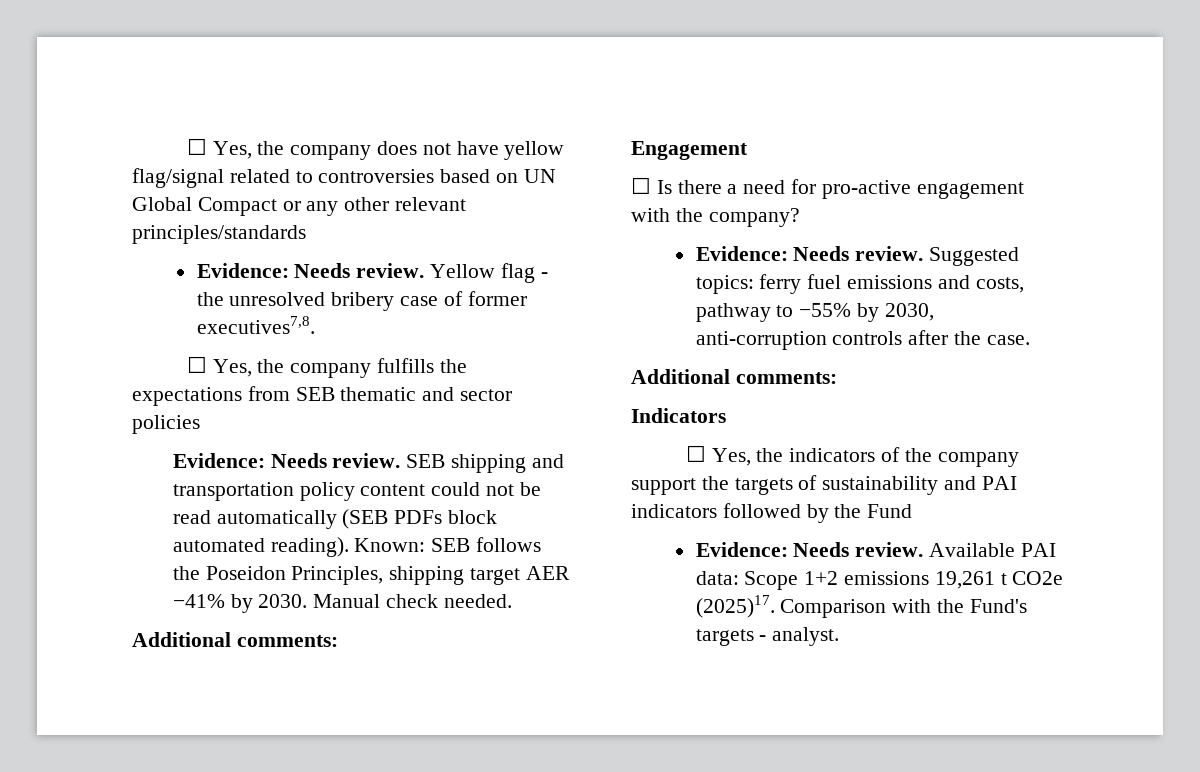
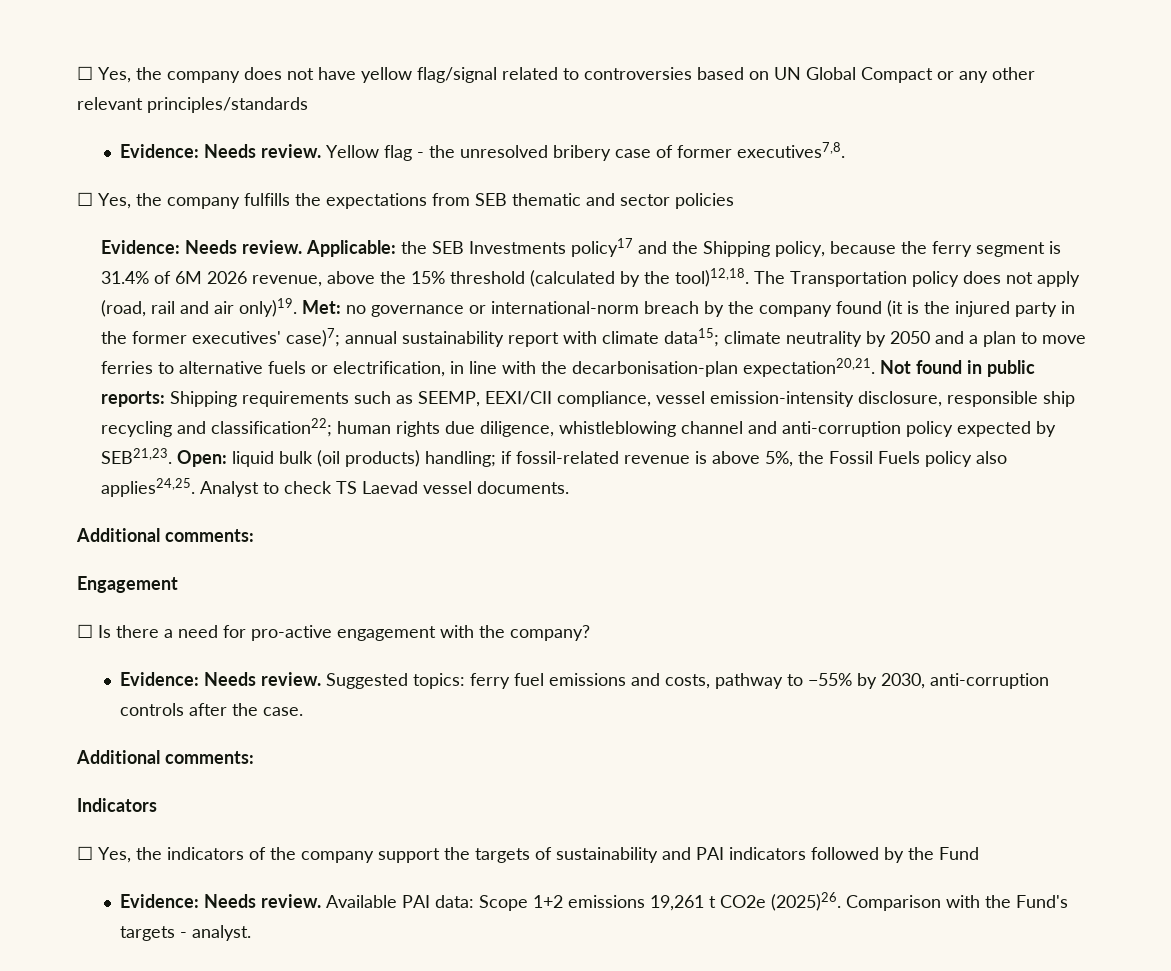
[406,454,564,473] [172,482,541,501] [172,509,498,529] [172,537,542,557] [172,566,570,585] [172,594,512,613] SEB shipping and transportation policy content could not be read automatically (SEB PDFs block automated reading). Known: SEB follows the Poseidon Principles, shipping target AER −41% by 2030. Manual check needed. -> [305,238,1061,257] [100,268,1080,287] [100,298,1075,317] [100,328,1086,347] [100,358,1035,377] [100,391,1075,407] [100,418,1056,437] [100,448,1007,467] [100,478,569,497] Applicable: the SEB Investments policy17 and the Shipping policy, because the ferry segment is 31.4% of 6M 2026 revenue, above the 15% threshold (calculated by the tool)12,18. The Transportation policy does not apply (road, rail and air only)19. Met: no governance or international-norm breach by the company found (it is the injured party in the former executives' case)7; annual sustainability report with climate data15; climate neutrality by 2050 and a plan to move ferries to alternative fuels or electrification, in line with the decarbonisation-plan expectation20,21. Not found in public reports: Shipping requirements such as SEEMP, EEXI/CII compliance, vessel emission-intensity disclosure, responsible ship recycling and classification22; human rights due diligence, whistleblowing channel and anti-corruption policy expected by SEB21,23. Open: liquid bulk (oil products) handling; if fossil-related revenue is above 5%, the Fossil Fuels policy also applies24,25. Analyst to check TS Laevad vessel documents.
[695,595,775,618] (2025)17. -> [771,892,842,911] (2025)26.

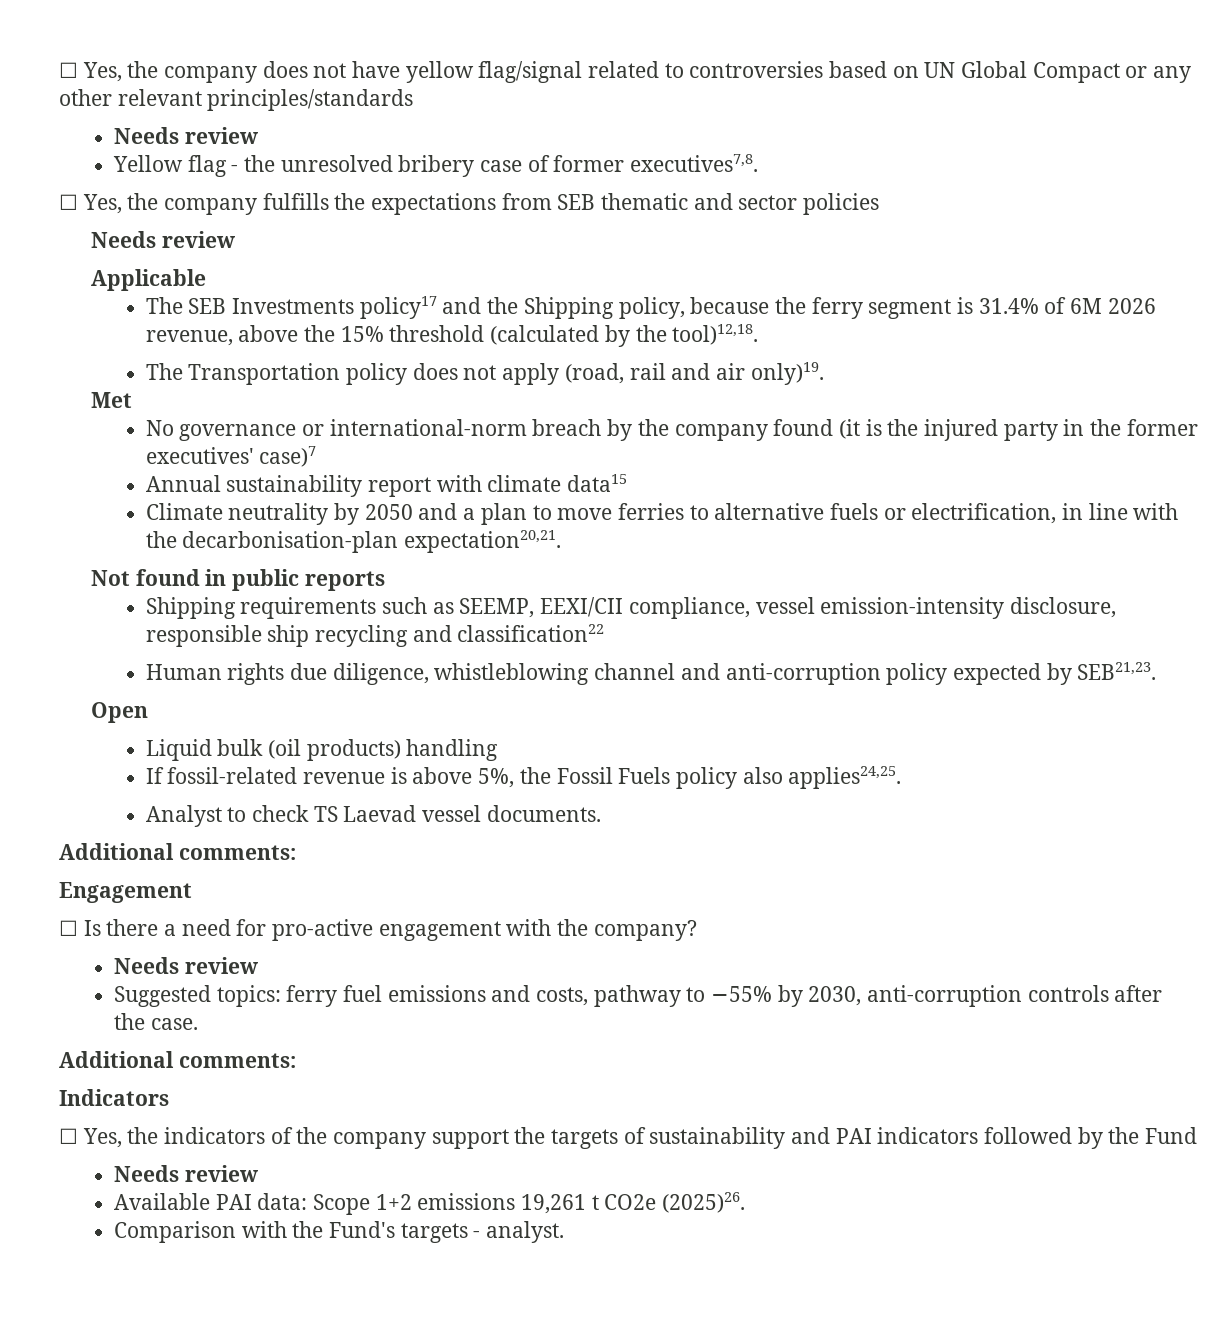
[120,144,322,158] Evidence: Needs review. -> [113,127,258,144] Needs review //
[100,240,427,257] Evidence: Needs review. Applicable: the -> [90,231,235,248] [90,269,206,291] [145,297,183,314] Needs review // Applicable // The
(749, 277) none -> (759, 334) //
[301,300,366,314] Met: no -> [90,392,132,408] [145,420,174,436] // Met // No
[285,328,397,347] case)7; annual -> [259,446,317,467] [145,475,221,492] case)7 // Annual
[663,328,781,347] data15; climate -> [567,474,628,492] [145,503,223,520] data15 // Climate
(875, 367) none -> (562, 541) //
[100,391,165,407] reports: -> [304,571,385,591] reports //
[210,418,391,437] classification22; human -> [457,624,605,642] [145,664,222,680] classification22 // Human
[176,450,274,467] Open: liquid -> [90,702,148,723] [145,739,212,761] // Open // Liquid
[424,451,512,467] handling; if -> [406,739,499,761] [145,767,164,784] handling // If
(195, 487) none -> (902, 777) //
[120,672,322,686] Evidence: Needs review. -> [113,957,258,974] Needs review //
[120,894,322,908] Evidence: Needs review. -> [113,1165,258,1182] Needs review //
(842, 901) none -> (745, 1202) //

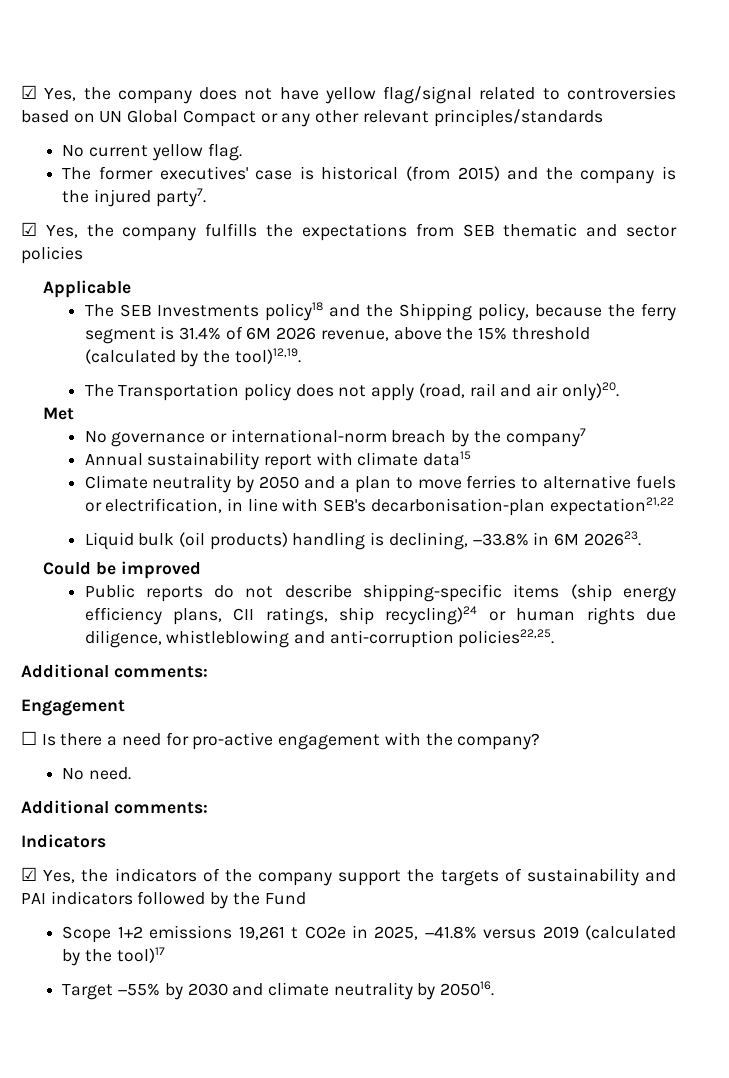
[59,62,78,78] ☐ -> [21,85,37,99] ☑
[113,127,258,144] [112,154,758,177] [59,194,78,210] Needs review // Yellow flag - the unresolved bribery case of former executives7,8. // ☐ -> [62,143,242,161] [62,166,676,184] [62,188,206,207] [21,222,37,236] No current yellow flag. // The former executives' case is historical (from 2015) and the company is the injured party7. // ☑
[90,231,235,248] // Needs review -> (83, 255) none
[359,296,437,319] policy17 -> [265,302,324,321] policy18
[672,324,759,345] tool)12,18. -> [234,348,301,364] tool)12,19.
[750,362,824,385] only)19. -> [561,382,619,401] only)20.
[674,419,1198,441] [145,446,317,467] company found (it is the injured party in the former executives' case)7 -> [505,428,586,447] company7
[145,530,562,553] [90,569,385,591] [145,597,1116,619] [145,624,605,647] [145,662,1157,685] [90,702,148,723] the decarbonisation-plan expectation20,21. // Not found in public reports // Shipping requirements such as SEEMP, EEXI/CII compliance, vessel emission-intensity disclosure, responsible ship recycling and classification22 // Human rights due diligence, whistleblowing channel and anti-corruption policy expected by SEB21,23. // Open -> [323,497,674,516] SEB's decarbonisation-plan expectation21,22
[145,766,902,789] [145,805,601,827] // If fossil-related revenue is above 5%, the Fossil Fuels policy also applies24,25. // Analyst to check TS Laevad vessel documents. -> [370,531,641,550] [43,561,201,579] [84,584,676,602] [84,606,676,625] [84,629,555,648] is declining, −33.8% in 6M 202623. // Could be improved // Public reports do not describe shipping-specific items (ship energy efficiency plans, CII ratings, ship recycling)24 or human rights due diligence, whistleblowing and anti-corruption policies22,25.
[113,957,258,974] [113,985,1163,1007] [113,1013,198,1030] Needs review // Suggested topics: ferry fuel emissions and costs, pathway to −55% by 2030, anti-corruption controls after the case. -> [62,767,132,780] No need.
[59,1128,78,1144] ☐ -> [21,867,37,881] ☑
[113,1165,258,1182] [113,1193,308,1210] Needs review // Available PAI data: -> (306, 898) none
[661,1192,745,1213] [113,1221,564,1243] (2025)26. // Comparison with the Fund's targets - analyst. -> [351,925,676,940] [62,947,165,966] [62,981,495,1000] in 2025, −41.8% versus 2019 (calculated by the tool)17 // Target −55% by 2030 and climate neutrality by 205016.

